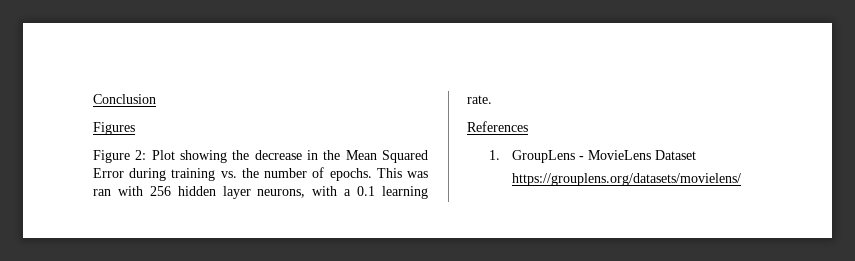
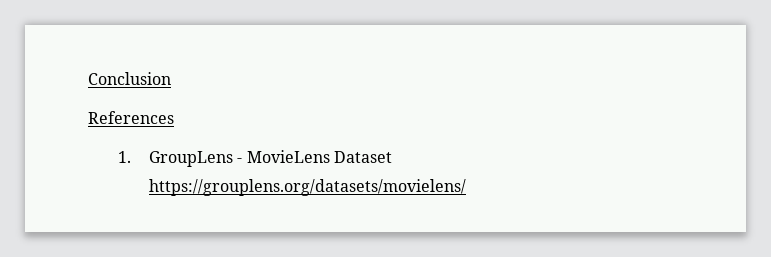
[93,122,135,135] [93,150,429,163] [93,167,429,181] [93,186,428,199] [467,95,492,104] // Figures // Figure 2: Plot showing the decrease in the Mean Squared Error during training vs. the number of epochs. This was ran with 256 hidden layer neurons, with a 0.1 learning rate. -> (171, 78) none

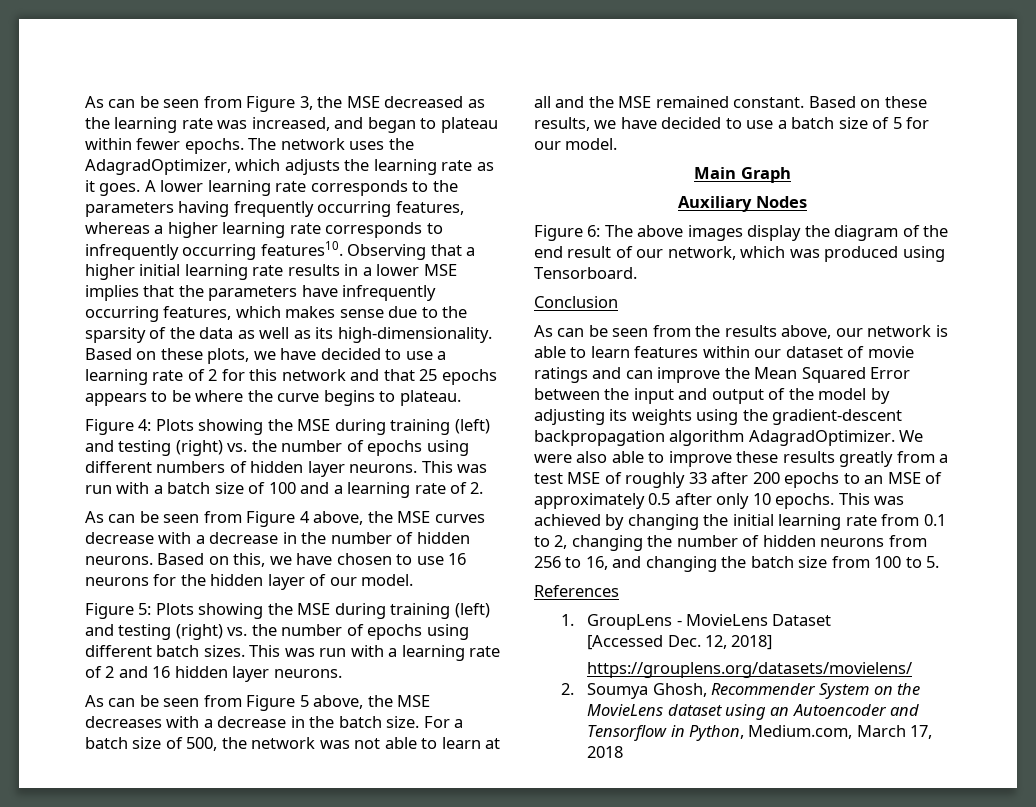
[88,72,171,85] Conclusion -> [85,96,485,112] [85,117,498,133] [85,138,414,154] [85,159,494,175] [85,180,458,196] [85,201,464,217] [85,222,443,238] [85,241,476,260] [85,264,457,280] [85,285,437,301] [85,306,468,322] [85,327,492,343] [85,348,447,364] [85,369,497,385] [85,390,461,406] [85,419,490,435] [85,440,469,456] [85,461,488,477] [85,482,484,498] [85,511,485,527] [85,532,470,544] [85,553,467,567] [85,574,414,590] [85,603,490,619] [85,624,469,640] [85,645,501,661] [85,666,342,682] [85,695,431,711] [85,716,464,728] [85,737,501,751] [534,96,927,108] [534,117,930,131] [534,138,618,150] [694,167,791,183] [678,196,807,212] [534,225,949,241] [534,246,945,262] [534,267,637,279] [534,296,618,308] [534,325,948,339] [534,346,914,358] [534,367,911,383] [534,388,890,404] [534,409,903,425] [534,430,924,446] [534,451,949,467] [534,472,943,488] [534,493,905,509] [534,514,946,530] [534,535,927,551] [534,556,940,572] As can be seen from Figure 3, the MSE decreased as the learning rate was increased, and began to plateau within fewer epochs. The network uses the AdagradOptimizer, which adjusts the learning rate as it goes. A lower learning rate corresponds to the parameters having frequently occurring features, whereas a higher learning rate corresponds to infrequently occurring features10. Observing that a higher initial learning rate results in a lower MSE implies that the parameters have infrequently occurring features, which makes sense due to the sparsity of the data as well as its high-dimensionality. Based on these plots, we have decided to use a learning rate of 2 for this network and that 25 epochs appears to be where the curve begins to plateau. // Figure 4: Plots showing the MSE during training (left) and testing (right) vs. the number of epochs using different numbers of hidden layer neurons. This was run with a batch size of 100 and a learning rate of 2. // As can be seen from Figure 4 above, the MSE curves decrease with a decrease in the number of hidden neurons. Based on this, we have chosen to use 16 neurons for the hidden layer of our model. // Figure 5: Plots showing the MSE during training (left) and testing (right) vs. the number of epochs using different batch sizes. This was run with a learning rate of 2 and 16 hidden layer neurons. // As can be seen from Figure 5 above, the MSE decreases with a decrease in the batch size. For a batch size of 500, the network was not able to learn at all and the MSE remained constant. Based on these results, we have decided to use a batch size of 5 for our model. // Main Graph // Auxiliary Nodes // Figure 6: The above images display the diagram of the end result of our network, which was produced using Tensorboard. // Conclusion // As can be seen from the results above, our network is able to learn features within our dataset of movie ratings and can improve the Mean Squared Error between the input and output of the model by adjusting its weights using the gradient-descent backpropagation algorithm AdagradOptimizer. We were also able to improve these results greatly from a test MSE of roughly 33 after 200 epochs to an MSE of approximately 0.5 after only 10 epochs. This was achieved by changing the initial learning rate from 0.1 to 2, changing the number of hidden neurons from 256 to 16, and changing the batch size from 100 to 5.
[148,179,466,196] https://grouplens.org/datasets/movielens/ -> [587,635,773,650] [587,662,913,678] [560,683,921,699] [587,704,920,720] [587,725,933,741] [587,746,624,758] [Accessed Dec. 12, 2018] // https://grouplens.org/datasets/movielens/ // 2. Soumya Ghosh, Recommender System on the MovieLens dataset using an Autoencoder and Tensorflow in Python, Medium.com, March 17, 2018

